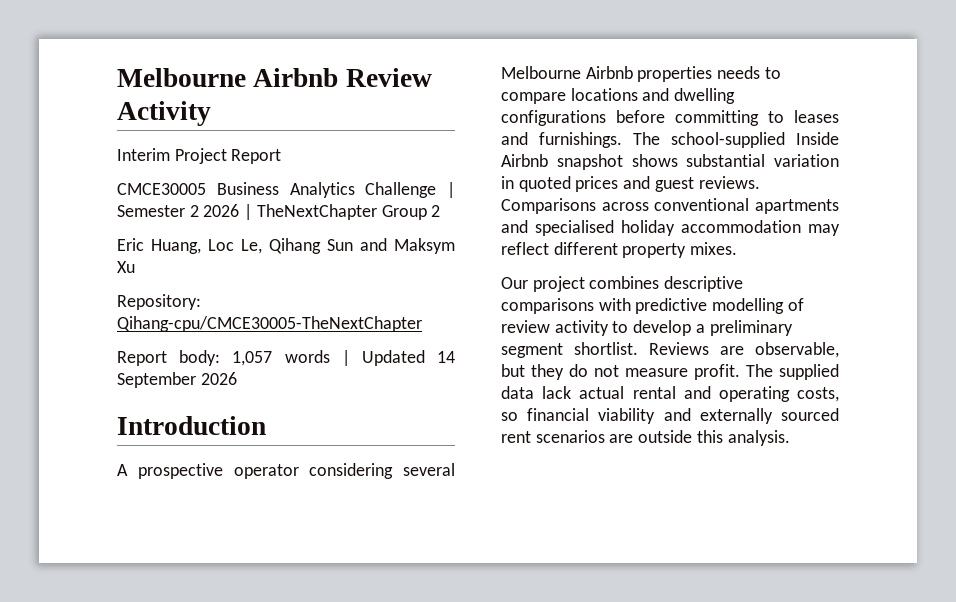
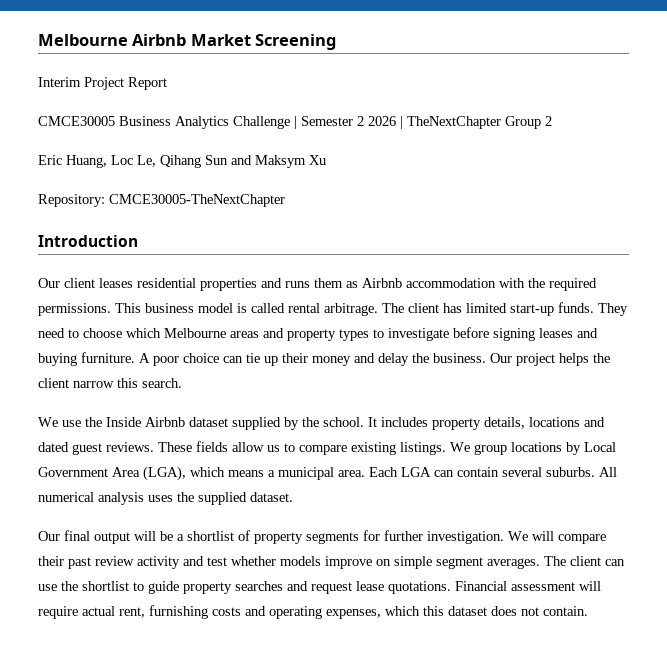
[117,68,432,87] [117,101,211,126] Melbourne Airbnb Review Activity -> [38,34,337,50] Melbourne Airbnb Market Screening
[117,316,422,332] [117,350,455,366] [117,372,237,388] [117,416,266,435] [117,463,455,479] [501,66,781,82] [501,88,736,104] [501,110,839,126] [501,132,839,148] [501,154,839,170] [501,176,760,192] [501,198,839,214] [501,220,840,236] [501,242,738,258] [501,276,744,292] [501,298,804,314] [501,320,793,336] [501,342,839,358] [501,364,839,380] [501,386,839,402] [501,408,839,424] [501,430,790,446] Qihang-cpu/CMCE30005-TheNextChapter // Report body: 1,057 words | Updated 14 September 2026 // Introduction // A prospective operator considering several Melbourne Airbnb properties needs to compare locations and dwelling configurations before committing to leases and furnishings. The school-supplied Inside Airbnb snapshot shows substantial variation in quoted prices and guest reviews. Comparisons across conventional apartments and specialised holiday accommodation may reflect different property mixes. // Our project combines descriptive comparisons with predictive modelling of review activity to develop a preliminary segment shortlist. Reviews are observable, but they do not measure profit. The supplied data lack actual rental and operating costs, so financial viability and externally sourced rent scenarios are outside this analysis. -> [109,194,285,207] [38,235,138,247] [38,278,597,291] [38,302,628,316] [38,327,598,341] [38,352,610,366] [38,378,182,388] [38,417,605,430] [38,441,616,455] [38,466,617,481] [38,492,293,505] [38,530,606,544] [38,556,625,569] [38,581,601,594] [38,605,588,619] CMCE30005-TheNextChapter // Introduction // Our client leases residential properties and runs them as Airbnb accommodation with the required permissions. This business model is called rental arbitrage. The client has limited start-up funds. They need to choose which Melbourne areas and property types to investigate before signing leases and buying furniture. A poor choice can tie up their money and delay the business. Our project helps the client narrow this search. // We use the Inside Airbnb dataset supplied by the school. It includes property details, locations and dated guest reviews. These fields allow us to compare existing listings. We group locations by Local Government Area (LGA), which means a municipal area. Each LGA can contain several suburbs. All numerical analysis uses the supplied dataset. // Our final output will be a shortlist of property segments for further investigation. We will compare their past review activity and test whether models improve on simple segment averages. The client can use the shortlist to guide property searches and request lease quotations. Financial assessment will require actual rent, furnishing costs and operating expenses, which this dataset does not contain.

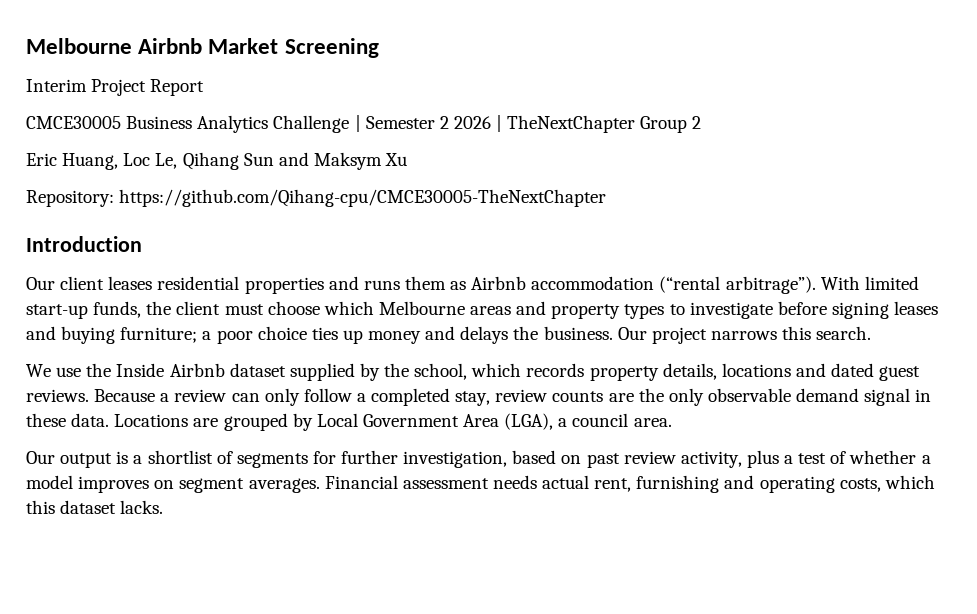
[109,194,285,207] CMCE30005-TheNextChapter -> [119,189,607,207] https://github.com/Qihang-cpu/CMCE30005-TheNextChapter
[499,278,597,291] [38,302,628,316] [38,328,79,338] with the required permissions. This business model is called rental arbitrage. The client has limited start-up funds. They need to -> [659,276,919,294] [26,301,264,319] (“rental arbitrage”). With limited start-up funds, the client must
[81,352,308,366] furniture. A poor choice can tie up their -> [120,326,363,344] furniture; a poor choice ties up
[378,353,409,366] delay -> [460,326,509,344] delays
[559,353,610,366] [38,378,114,388] helps the client narrow -> [710,331,777,340] narrows
[323,417,428,427] school. It includes -> [414,363,585,380] school, which records
[158,441,562,455] These fields allow us to compare existing listings. We group locations -> [94,388,932,406] [26,413,288,431] Because a review can only follow a completed stay, review counts are the only observable demand signal in these data. Locations are grouped
[190,467,617,480] [38,492,293,505] [38,530,173,544] which means a municipal area. Each LGA can contain several suburbs. All numerical analysis uses the supplied dataset. // Our final output will be -> [558,413,672,427] [26,451,129,468] a council area. // Our output is
[254,532,303,544] property -> (233, 457) none
[427,531,606,544] [38,556,625,569] [38,581,601,594] [38,606,78,619] investigation. We will compare their past review activity and test whether models improve on simple segment averages. The client can use the shortlist to guide property searches and request lease quotations. Financial assessment will require -> [403,450,931,468] [26,475,537,493] investigation, based on past review activity, plus a test of whether a model improves on segment averages. Financial assessment needs
[212,607,241,616] costs -> (720, 484) none
[326,609,381,619] expenses, -> [839,478,881,492] costs,
[491,606,588,616] does not contain. -> [120,500,164,514] lacks.

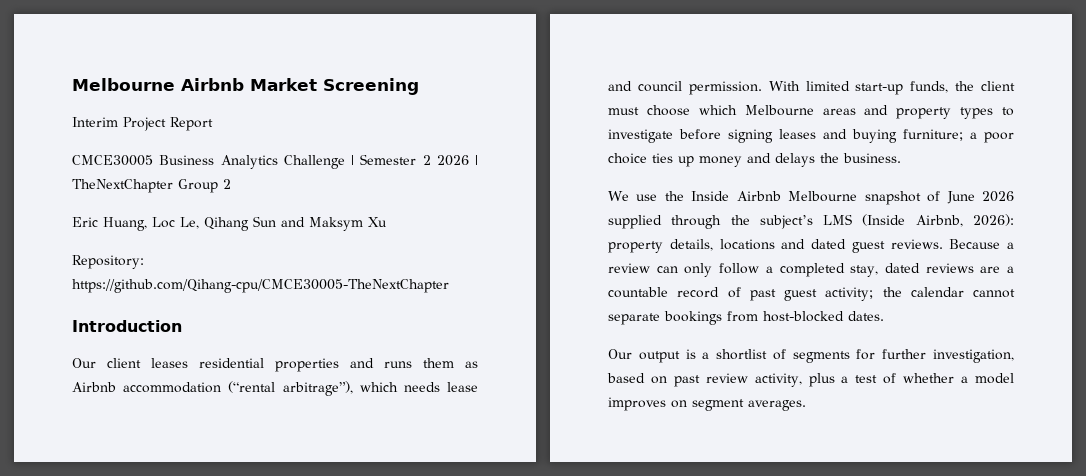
[725,276,816,294] arbitrage”). -> [282,381,479,396] [608,81,762,95] arbitrage”), which needs lease and council permission.
[617,326,872,344] Our project narrows this search. -> (901, 158) none
[229,363,585,381] dataset supplied by the school, which records -> [788,191,1014,205] [608,214,1014,229] Melbourne snapshot of June 2026 supplied through the subject’s LMS (Inside Airbnb, 2026):
[495,388,932,406] [26,413,672,431] review counts are the only observable demand signal in these data. Locations are grouped by Local Government Area (LGA), a council area. -> [884,263,1014,273] [608,287,1015,301] [608,311,884,325] dated reviews are a countable record of past guest activity; the calendar cannot separate bookings from host-blocked dates.
[324,475,935,493] [26,500,164,514] Financial assessment needs actual rent, furnishing and operating costs, which this dataset lacks. -> (806, 405) none

